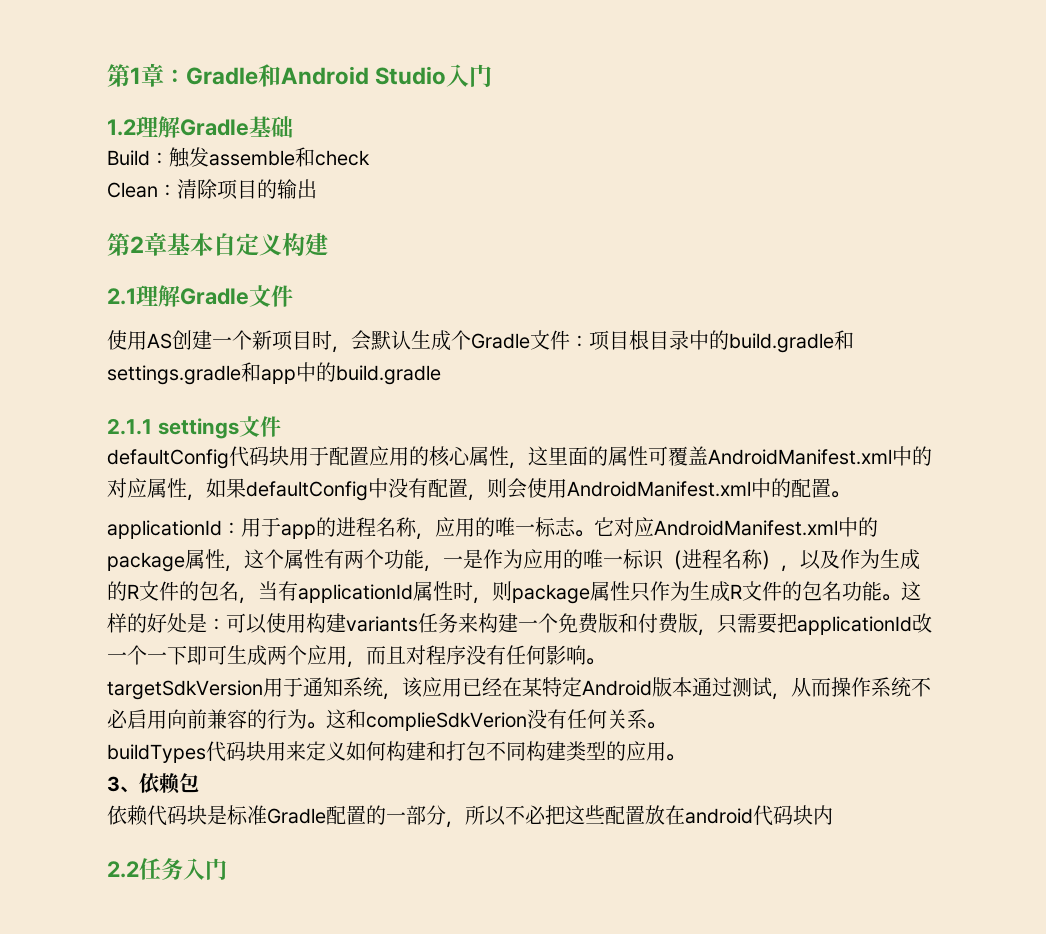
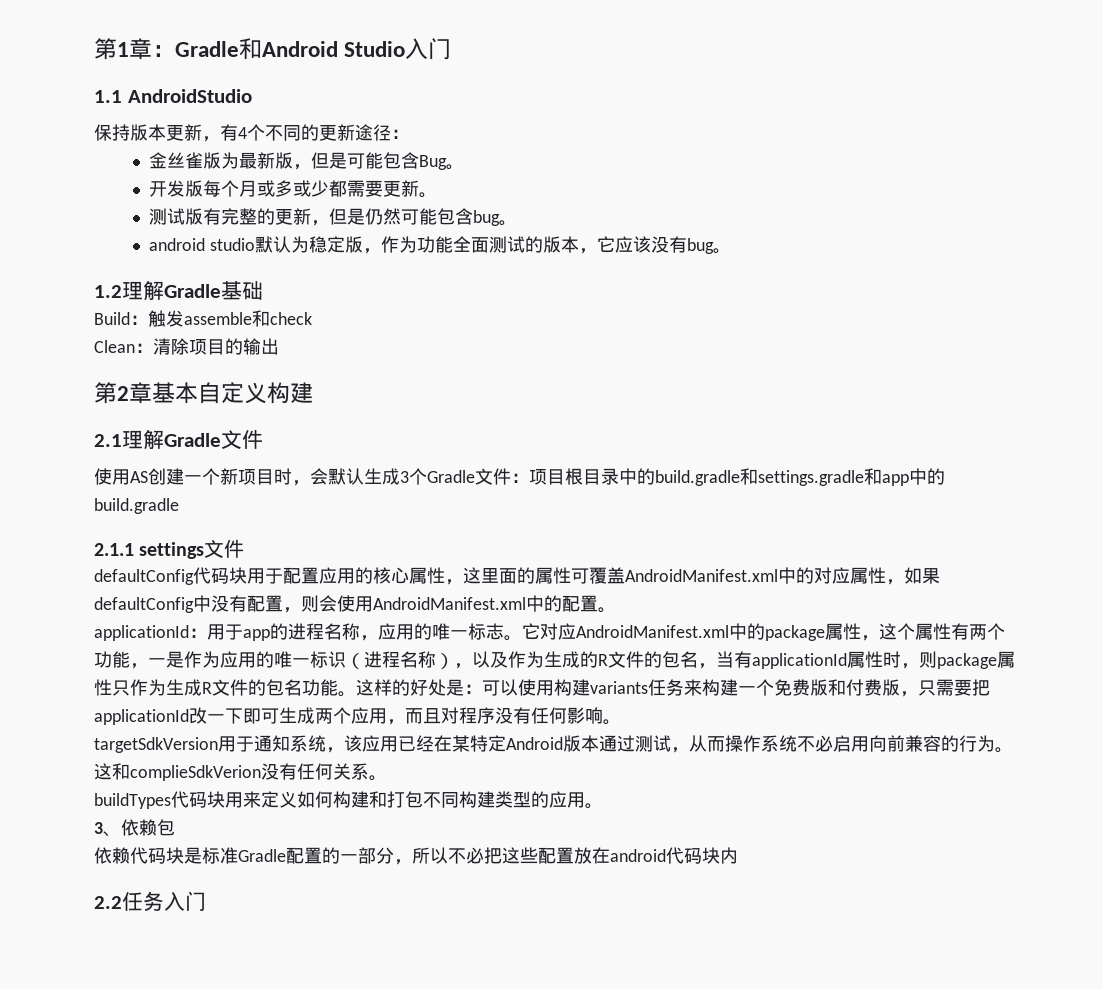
(493, 75) none -> [94,89,252,103] [94,124,409,142] [149,152,465,170] [149,180,438,198] [149,208,518,226] [149,236,731,254] // 1.1 AndroidStudio // 保持版本更新，有4个不同的更新途径： // 金丝雀版为最新版，但是可能包含Bug。 // 开发版每个月或多或少都需要更新。 // 测试版有完整的更新，但是仍然可能包含bug。 // android studio默认为稳定版，作为功能全面测试的版本，它应该没有bug。
(451, 340) none -> [400,471,409,483] 3
[127,645,167,665] 个一 -> (225, 718) none

